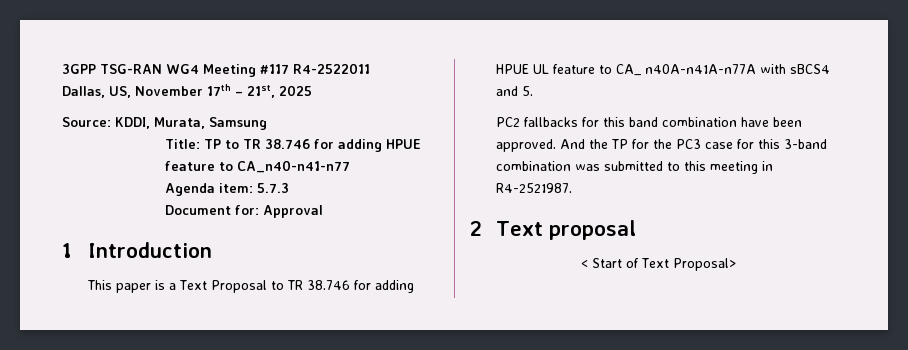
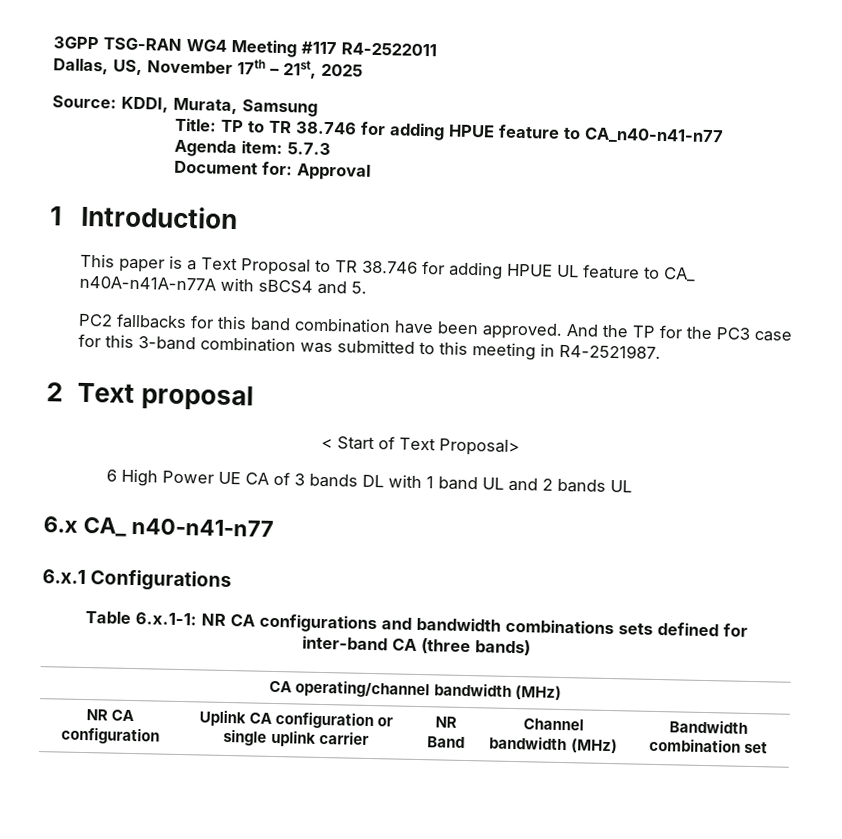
(736, 264) none -> [105,468,632,493] [43,516,274,537] [42,569,233,593] [85,611,748,637] [302,635,531,656] [269,679,562,700] [85,709,135,722] [60,726,160,745] [198,709,394,730] [223,728,369,747] [434,716,457,728] [426,736,465,748] [523,718,584,731] [489,735,618,754] [669,719,748,734] [648,737,769,754] // 6 High Power UE CA of 3 bands DL with 1 band UL and 2 bands UL // 6.x CA_ n40-n41-n77 // 6.x.1 Configurations // Table 6.x.1-1: NR CA configurations and bandwidth combinations sets defined for inter-band CA (three bands) // CA operating/channel bandwidth (MHz) // NR CA configuration | Uplink CA configuration or single uplink carrier | NR Band | Channel bandwidth (MHz) | Bandwidth combination set

